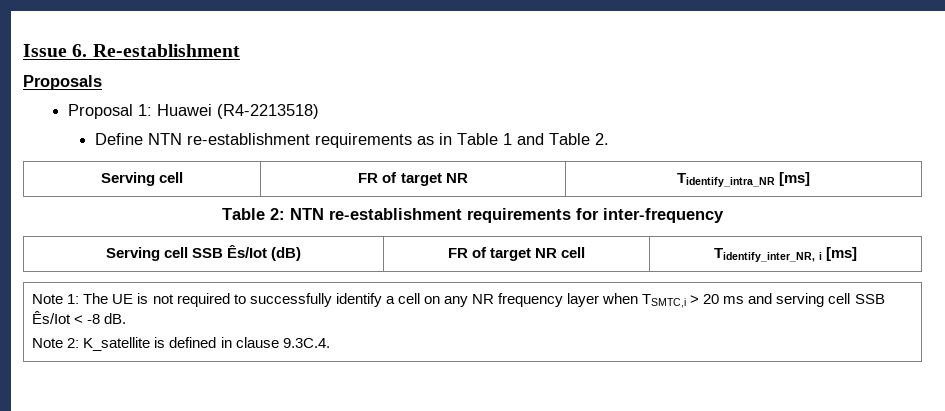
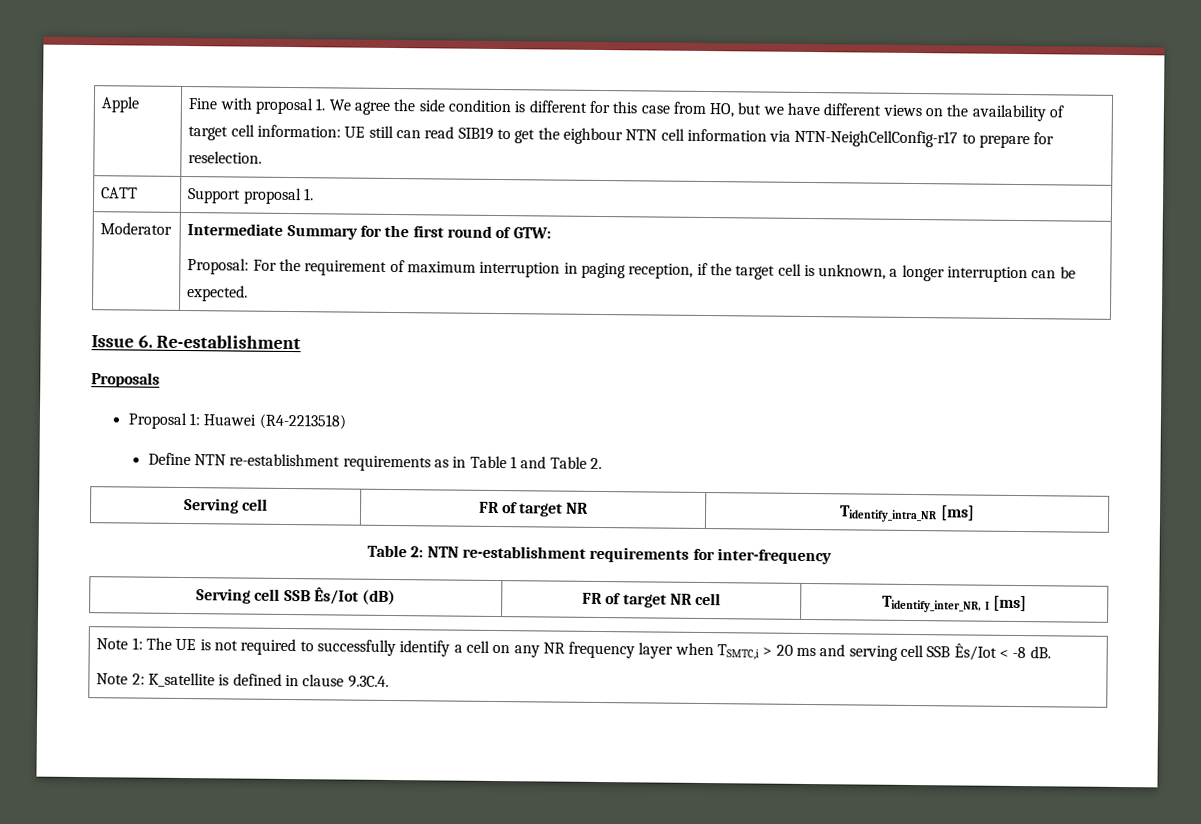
(23, 50) none -> [101,96,141,113] [188,97,1065,122] [188,124,1055,149] [188,151,263,164] [101,187,139,199] [187,187,314,205] [100,222,173,235] [187,223,551,240] [187,258,1076,283] [187,285,249,302] Apple | Fine with proposal 1. We agree the side condition is different for this case from HO, but we have different views on the availability of target cell information: UE still can read SIB19 to get the eighbour NTN cell information via NTN-NeighCellConfig-r17 to prepare for reselection. // CATT | Support proposal 1. // Moderator | Intermediate Summary for the first round of GTW: // Proposal: For the requirement of maximum interruption in paging reception, if the target cell is unknown, a longer interruption can be expected. //
[819,252,823,260] i -> [985,601,990,610] I

